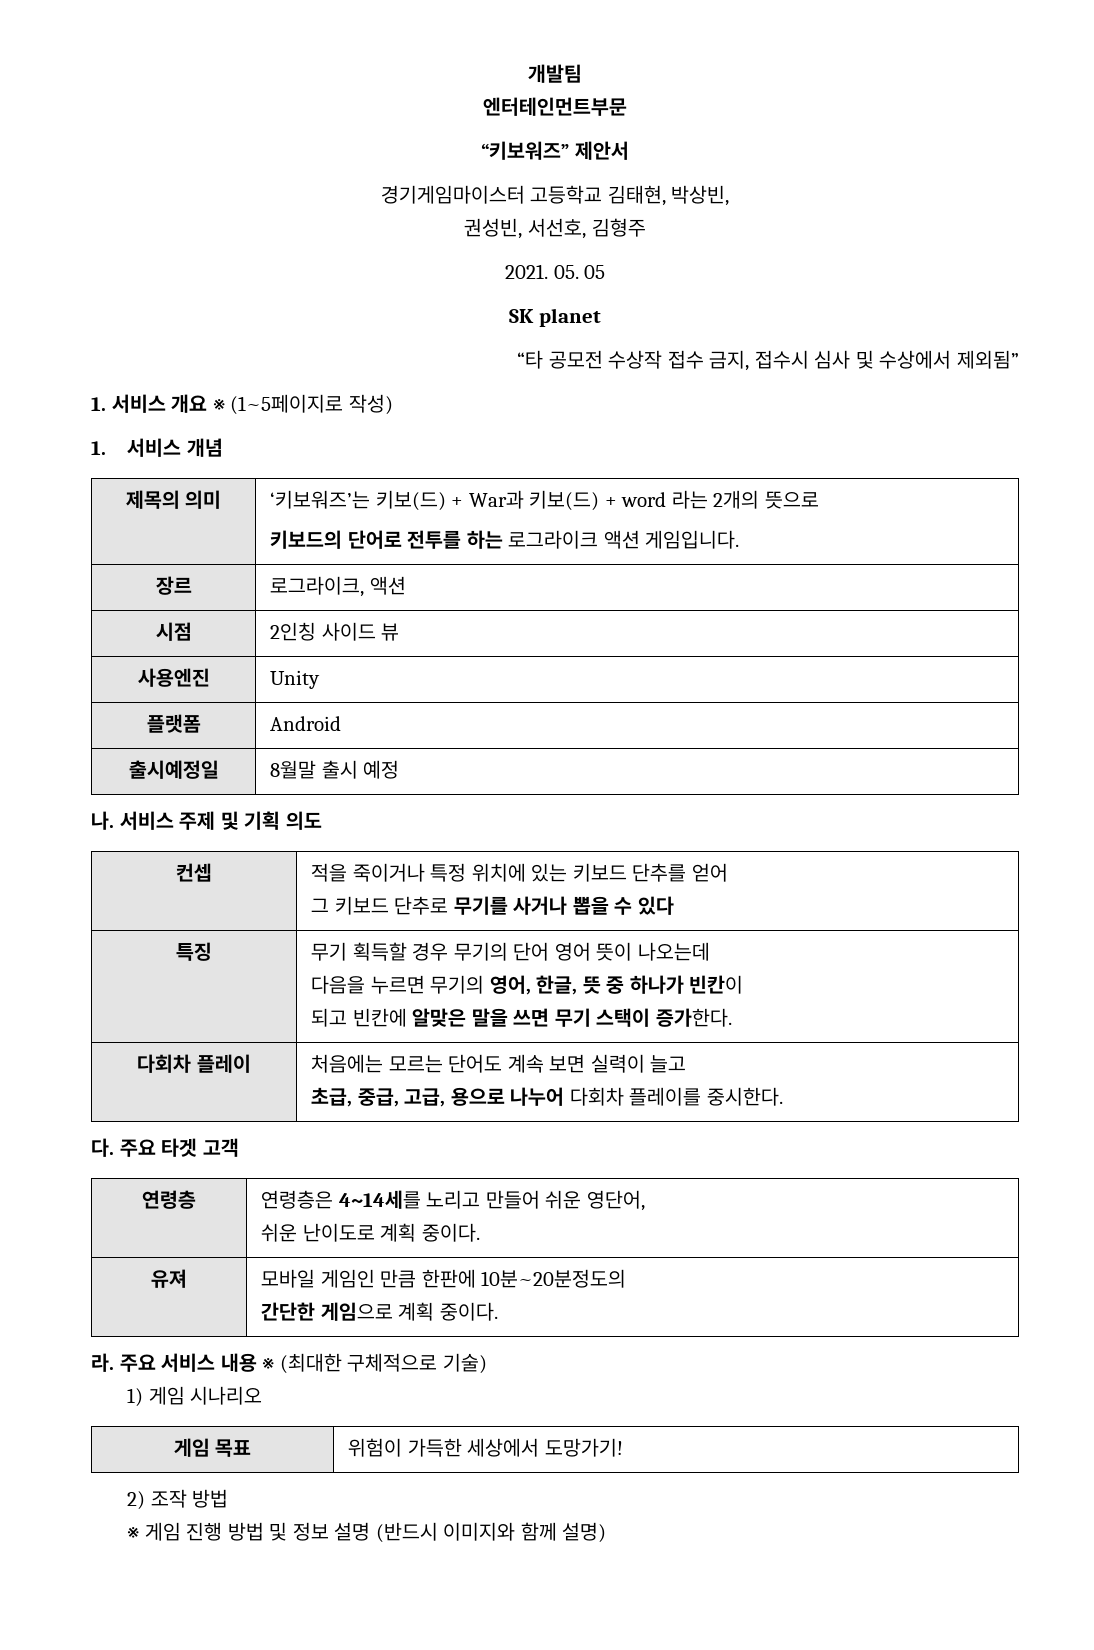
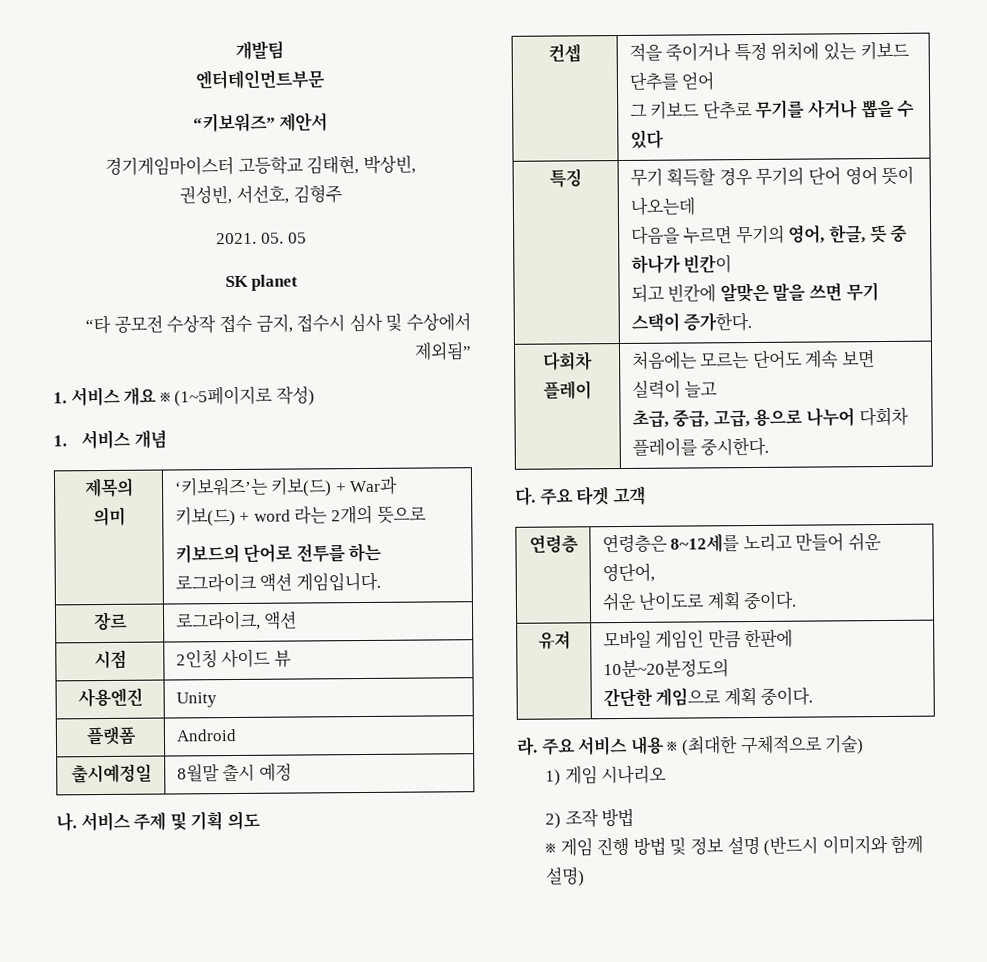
[338,1190,421,1209] 4~14세를 -> [670,533,741,553] 8~12세를
[173,1438,252,1457] [348,1438,623,1457] // 게임 목표 | 위험이 가득한 세상에서 도망가기! -> (668, 774) none

